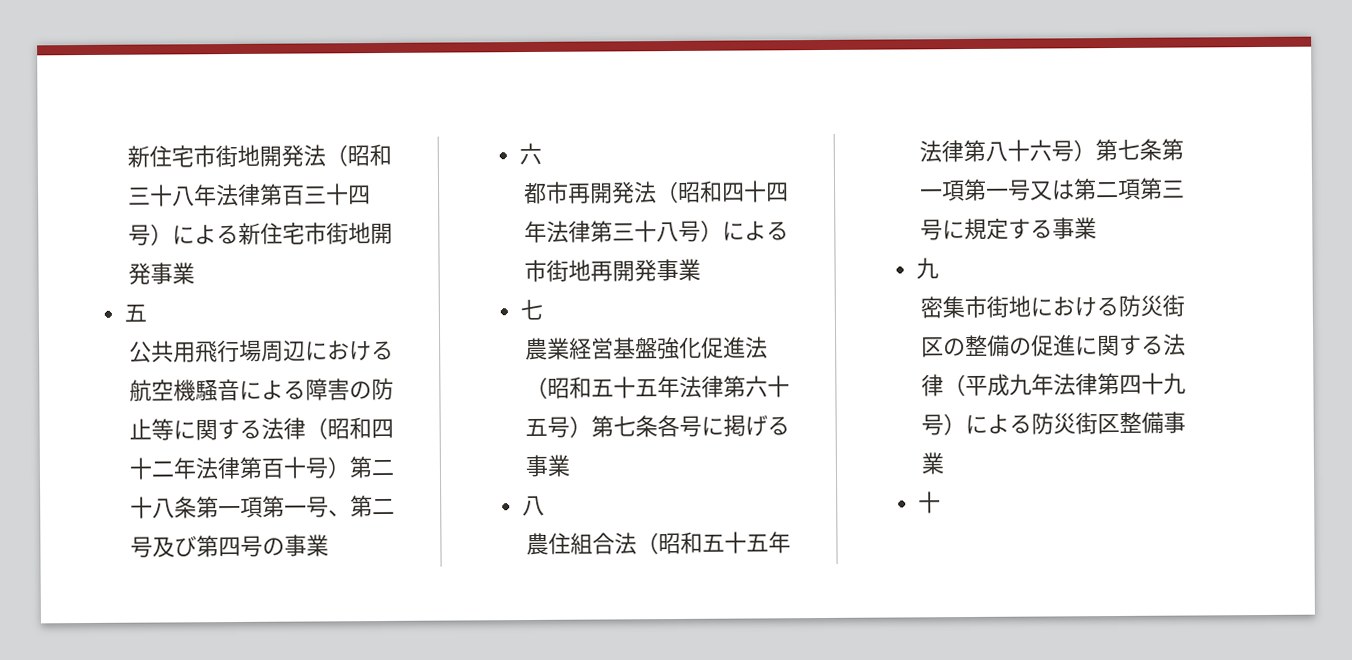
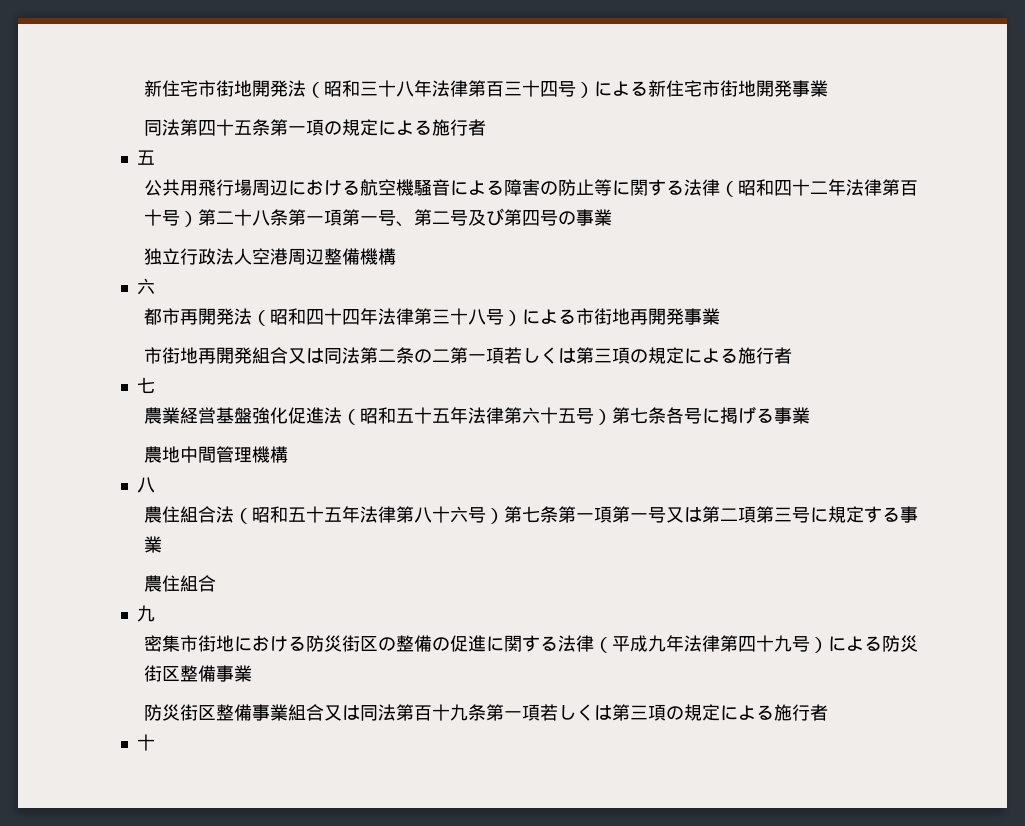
(195, 273) none -> [143,119,486,136] // 同法第四十五条第一項の規定による施行者
(329, 545) none -> [143,248,396,265] // 独立行政法人空港周辺整備機構
(701, 269) none -> [143,347,792,364] // 市街地再開発組合又は同法第二条の二第一項若しくは第三項の規定による施行者
(570, 465) none -> [143,446,288,463] // 農地中間管理機構
(1097, 228) none -> [143,575,216,592] // 農住組合
(944, 463) none -> [143,704,828,721] // 防災街区整備事業組合又は同法第百十九条第一項若しくは第三項の規定による施行者

